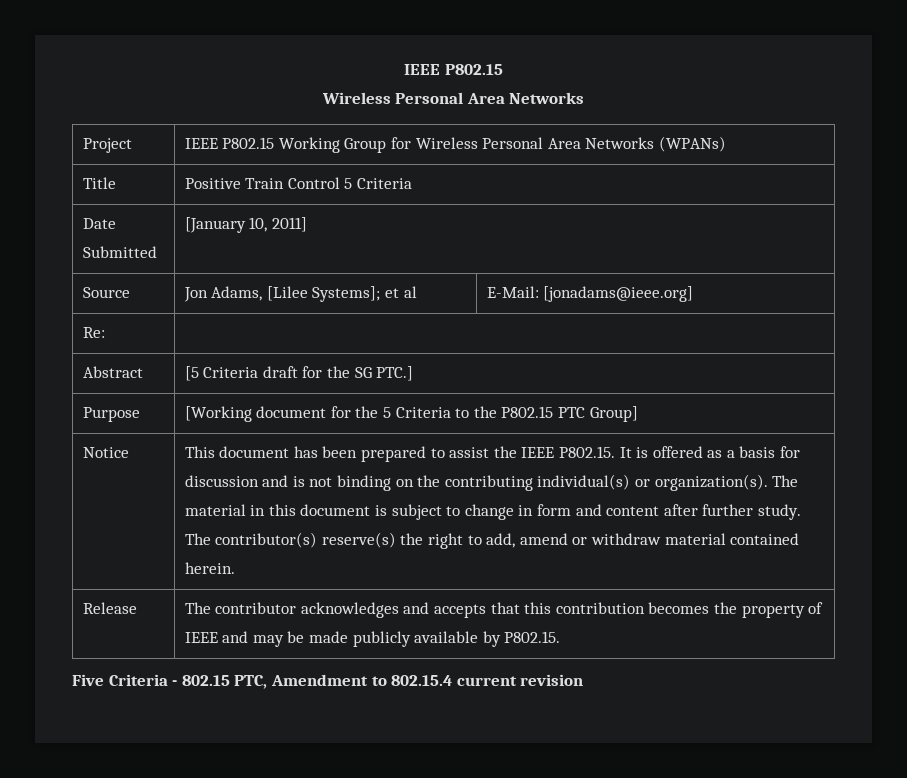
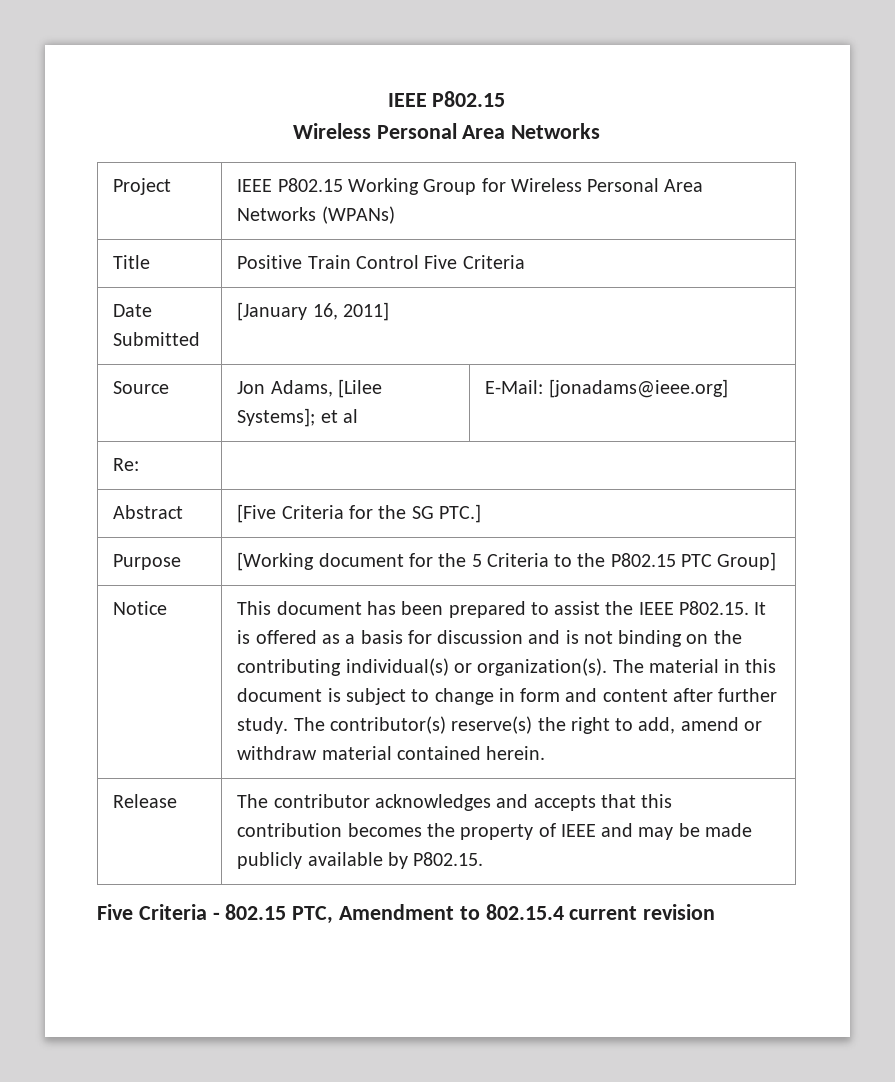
[344,178,353,189] 5 -> [424,255,458,269] Five
[249,217,268,232] 10, -> [312,303,338,320] 16,
[184,366,298,381] [5 Criteria draft -> [237,504,344,523] [Five Criteria

